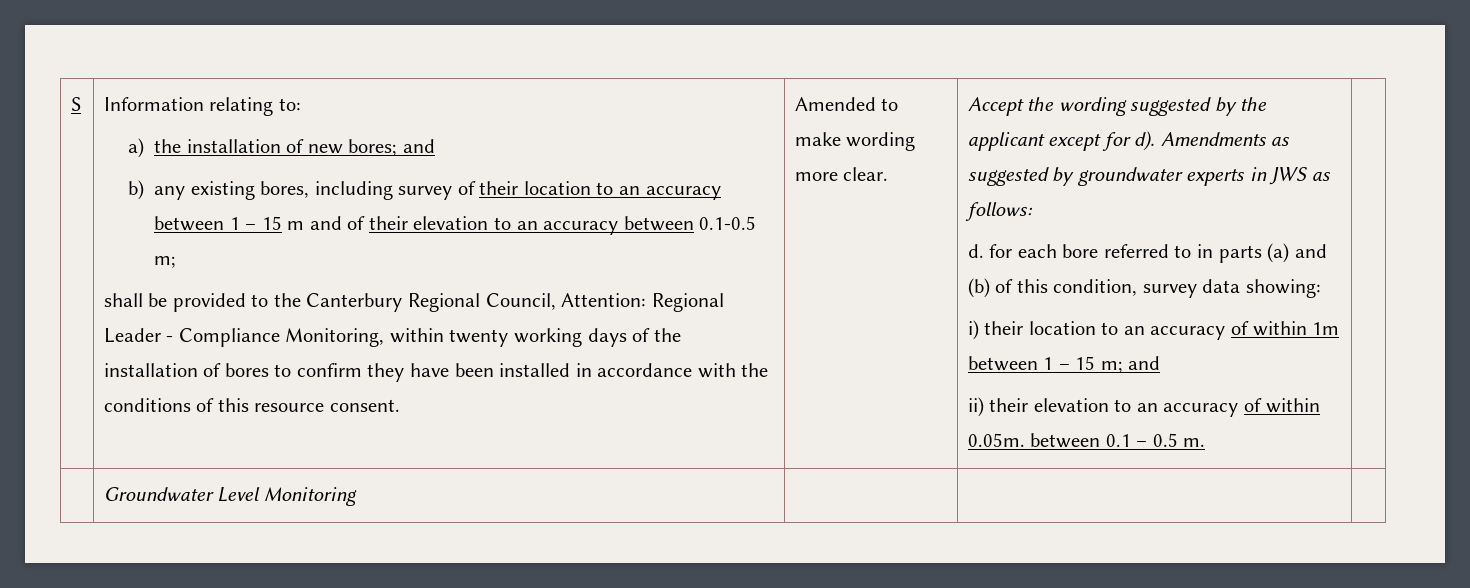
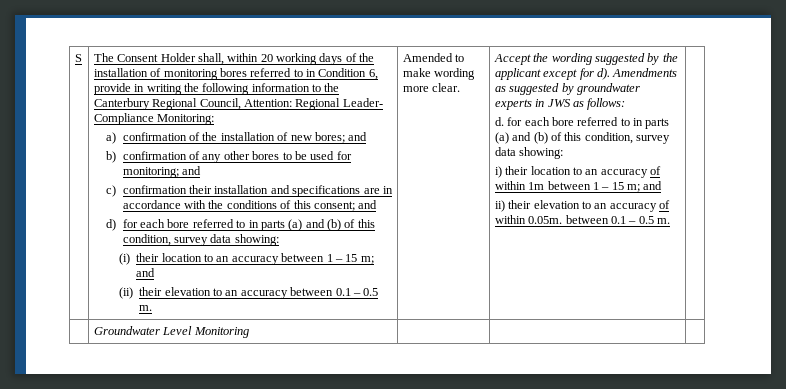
[103,97,301,116] Information relating to: -> [93,53,375,65] [93,68,378,80] [93,83,340,95] [93,98,383,110] [93,113,215,125] The Consent Holder shall, within 20 working days of the installation of monitoring bores referred to in Condition 6, provide in writing the following information to the Canterbury Regional Council, Attention: Regional Leader- Compliance Monitoring:
(144, 148) none -> [122,132,201,141] confirmation of
[154,181,476,200] any existing bores, including survey of -> [122,151,352,163] [122,166,202,178] [106,185,393,197] [122,200,378,211] [106,219,375,231] [122,234,279,246] [119,253,131,265] confirmation of any other bores to be used for monitoring; and // c) confirmation their installation and specifications are in accordance with the conditions of this consent; and // d) for each bore referred to in parts (a) and (b) of this condition, survey data showing: // (i)
[287,216,366,230] m and of -> [360,256,374,264] [136,268,156,277] [119,287,134,299] m; and // (ii)
[699,216,757,230] [154,256,177,268] [103,293,724,312] [103,328,681,347] [103,363,769,382] [103,398,400,412] 0.1-0.5 m; // shall be provided to the Canterbury Regional Council, Attention: Regional Leader - Compliance Monitoring, within twenty working days of the installation of bores to confirm they have been installed in accordance with the conditions of this resource consent. -> [335,288,379,296] [139,305,153,311] 0.1 – 0.5 m.

